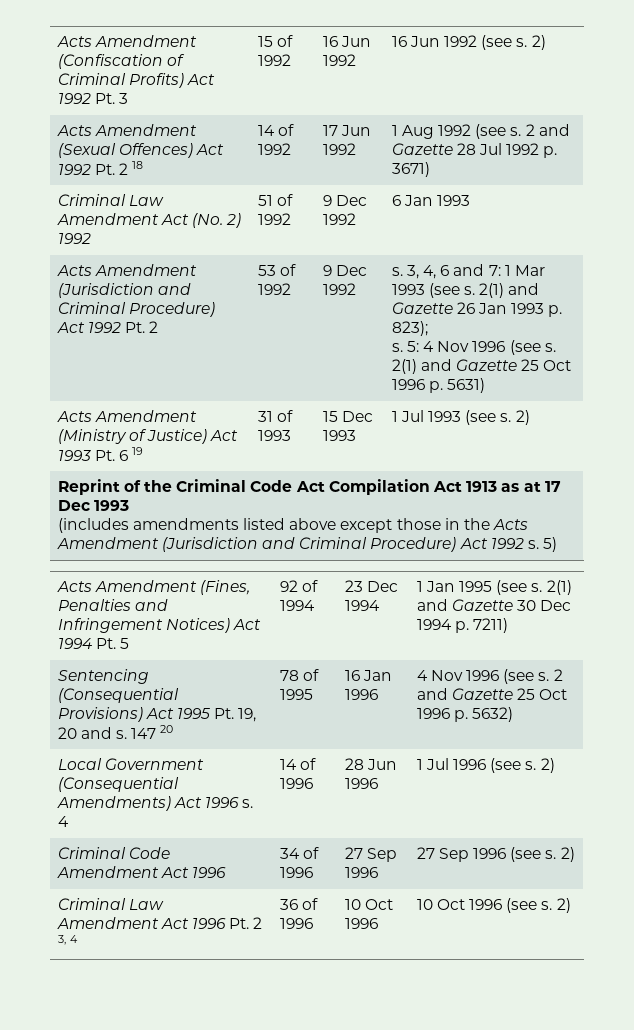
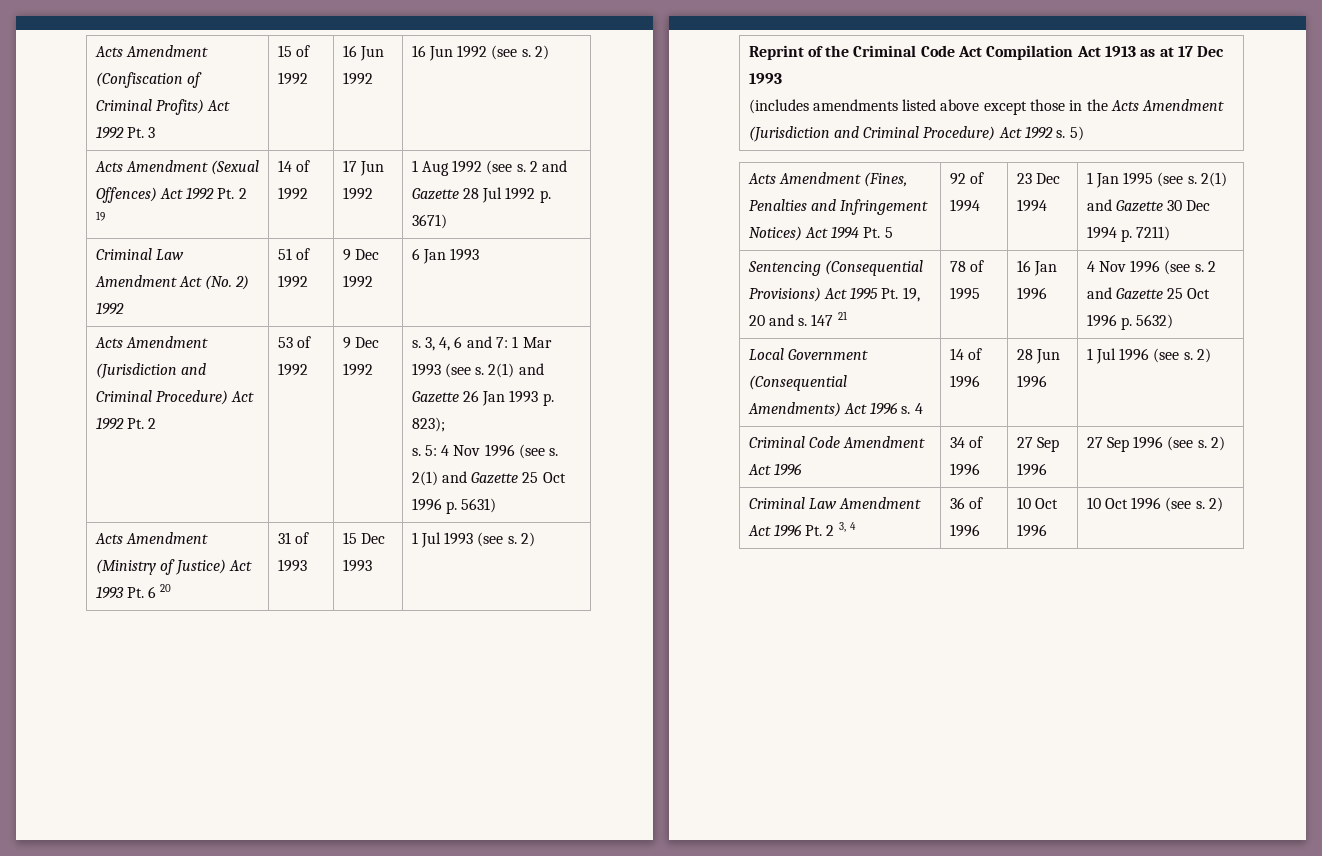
[132,161,144,169] 18 -> [95,211,105,221] 19
[132,447,144,455] 19 -> [160,584,172,592] 20
[160,725,174,733] 20 -> [837,311,848,320] 21

